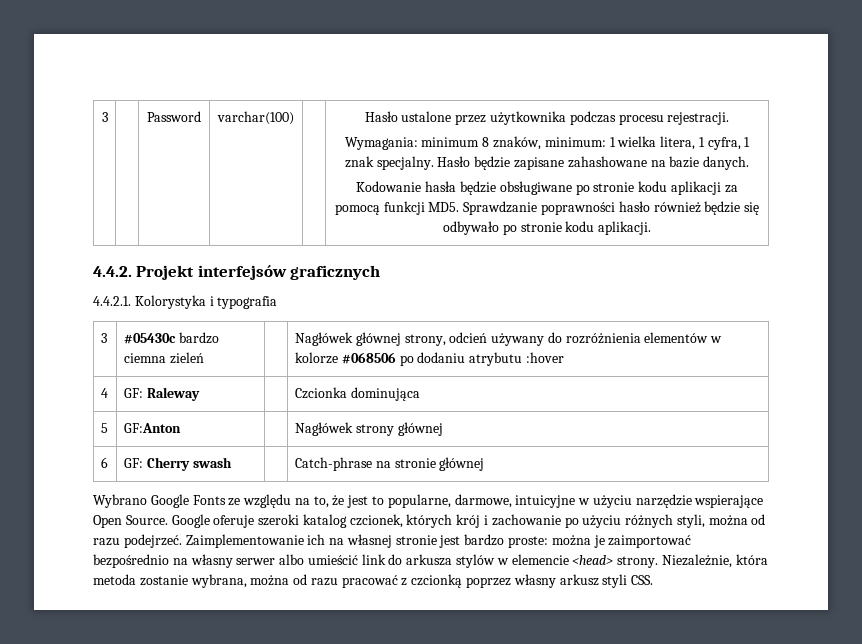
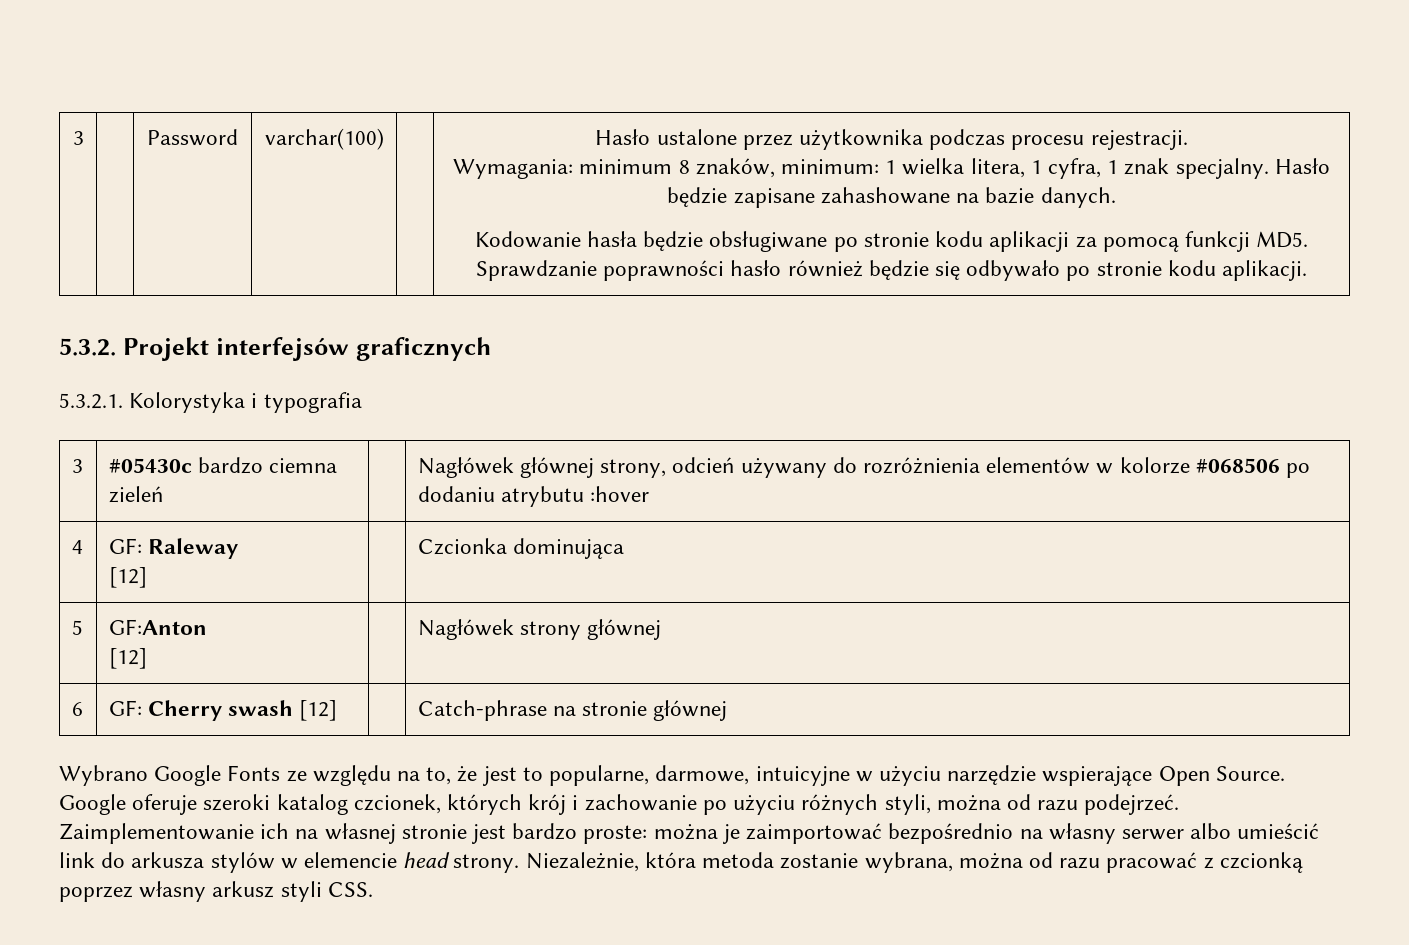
[93,266,132,277] 4.4.2. -> [59,338,116,356] 5.3.2.
[93,296,131,306] 4.4.2.1. -> [59,393,123,409] 5.3.2.1.
(200, 394) none -> [108,567,147,588] // [12]
(181, 428) none -> [108,648,147,669] // [12]
(232, 462) none -> [299,700,338,721] [12]
[572,555,614,565] <head> -> [403,852,451,868] head

